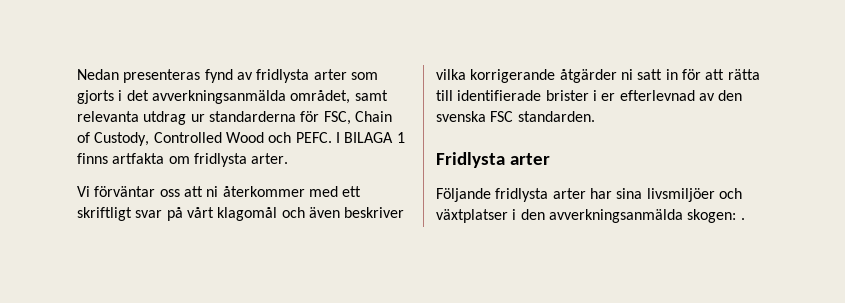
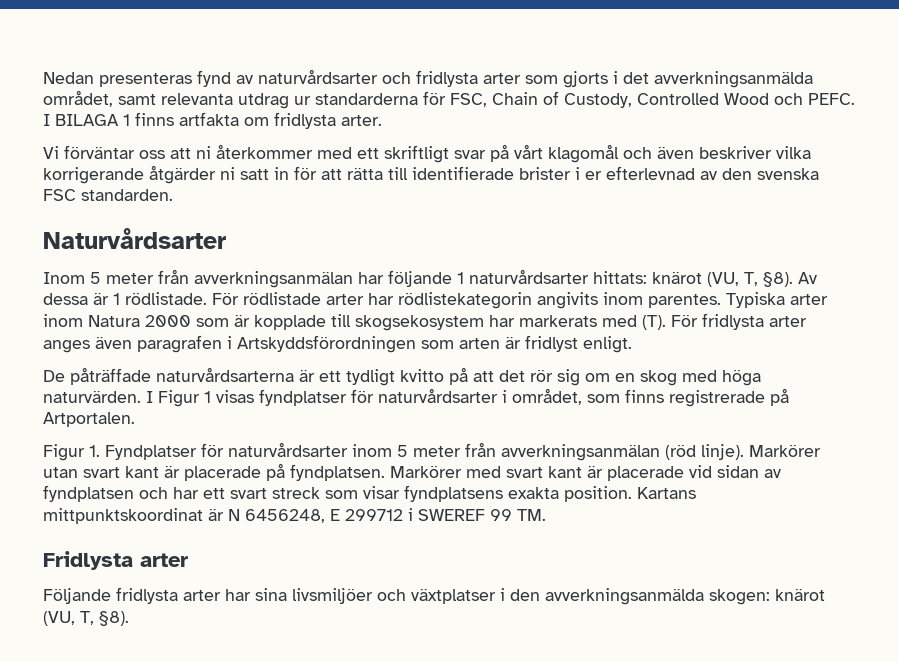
(253, 76) none -> [258,69,411,84] naturvårdsarter och
(595, 116) none -> [43,228,226,249] [43,269,817,288] [43,292,828,309] [43,313,807,331] [43,335,632,353] [43,367,761,386] [43,388,789,407] [43,412,135,427] [43,442,821,461] [43,463,781,481] [43,485,696,502] [43,508,546,524] // Naturvårdsarter // Inom 5 meter från avverkningsanmälan har följande 1 naturvårdsarter hittats: knärot (VU, T, §8). Av dessa är 1 rödlistade. För rödlistade arter har rödlistekategorin angivits inom parentes. Typiska arter inom Natura 2000 som är kopplade till skogsekosystem har markerats med (T). För fridlysta arter anges även paragrafen i Artskyddsförordningen som arten är fridlyst enligt. // De påträffade naturvårdsarterna är ett tydligt kvitto på att det rör sig om en skog med höga naturvärden. I Figur 1 visas fyndplatser för naturvårdsarter i området, som finns registrerade på Artportalen. // Figur 1. Fyndplatser för naturvårdsarter inom 5 meter från avverkningsanmälan (röd linje). Markörer utan svart kant är placerade på fyndplatsen. Markörer med svart kant är placerade vid sidan av fyndplatsen och har ett svart streck som visar fyndplatsens exakta position. Kartans mittpunktskoordinat är N 6456248, E 299712 i SWEREF 99 TM.
[740,218,745,220] . -> [775,588,825,601] [43,611,129,626] knärot (VU, T, §8).

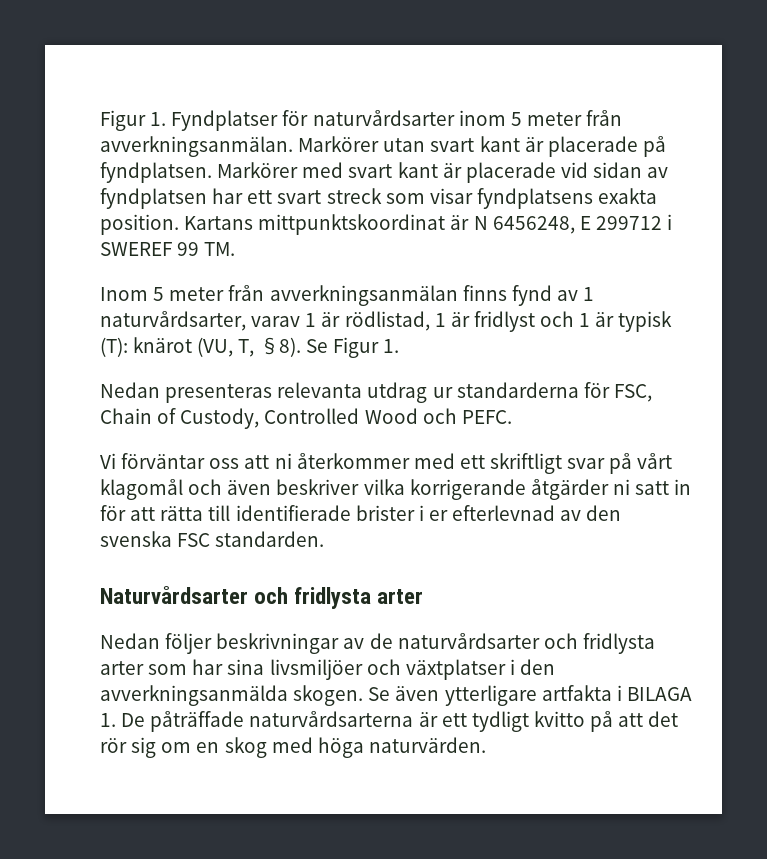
[43,69,813,88] [43,90,156,107] Nedan presenteras fynd av naturvårdsarter och fridlysta arter som gjorts i det avverkningsanmälda området, samt -> [100,110,623,131] [100,136,666,157] [100,162,669,183] [100,188,658,209] [100,214,673,235] [100,242,236,256] [100,285,595,306] [100,311,673,332] [100,337,399,358] [100,382,273,403] Figur 1. Fyndplatser för naturvårdsarter inom 5 meter från avverkningsanmälan. Markörer utan svart kant är placerade på fyndplatsen. Markörer med svart kant är placerade vid sidan av fyndplatsen har ett svart streck som visar fyndplatsens exakta position. Kartans mittpunktskoordinat är N 6456248, E 299712 i SWEREF 99 TM. // Inom 5 meter från avverkningsanmälan finns fynd av 1 naturvårdsarter, varav 1 är rödlistad, 1 är fridlyst och 1 är typisk (T): knärot (VU, T, §8). Se Figur 1. // Nedan presenteras
[43,112,382,129] I BILAGA 1 finns artfakta om fridlysta arter. -> (512, 417) none
[43,269,817,288] [43,292,828,309] [43,313,807,331] [43,335,632,353] // Inom 5 meter från avverkningsanmälan har följande 1 naturvårdsarter hittats: knärot (VU, T, §8). Av dessa är 1 rödlistade. För rödlistade arter har rödlistekategorin angivits inom parentes. Typiska arter inom Natura 2000 som är kopplade till skogsekosystem har markerats med (T). För fridlysta arter anges även paragrafen i Artskyddsförordningen som arten är fridlyst enligt. // -> [254,587,424,609] [100,633,655,654] [100,659,556,680] [100,685,692,706] [100,713,116,727] och fridlysta arter // Nedan följer beskrivningar av de naturvårdsarter och fridlysta arter som har sina livsmiljöer och växtplatser i den avverkningsanmälda skogen. Se även ytterligare artfakta i BILAGA 1.
[146,388,789,407] [43,412,135,427] [43,442,821,461] [43,463,781,481] [43,485,696,502] [43,508,546,524] [43,551,188,570] [43,587,825,605] [43,611,129,626] I Figur 1 visas fyndplatser för naturvårdsarter i området, som finns registrerade på Artportalen. // Figur 1. Fyndplatser för naturvårdsarter inom 5 meter från avverkningsanmälan (röd linje). Markörer utan svart kant är placerade på fyndplatsen. Markörer med svart kant är placerade vid sidan av fyndplatsen och har ett svart streck som visar fyndplatsens exakta position. Kartans mittpunktskoordinat är N 6456248, E 299712 i SWEREF 99 TM. // Fridlysta arter // Följande fridlysta arter har sina livsmiljöer och växtplatser i den avverkningsanmälda skogen: knärot (VU, T, §8). -> (486, 745) none

